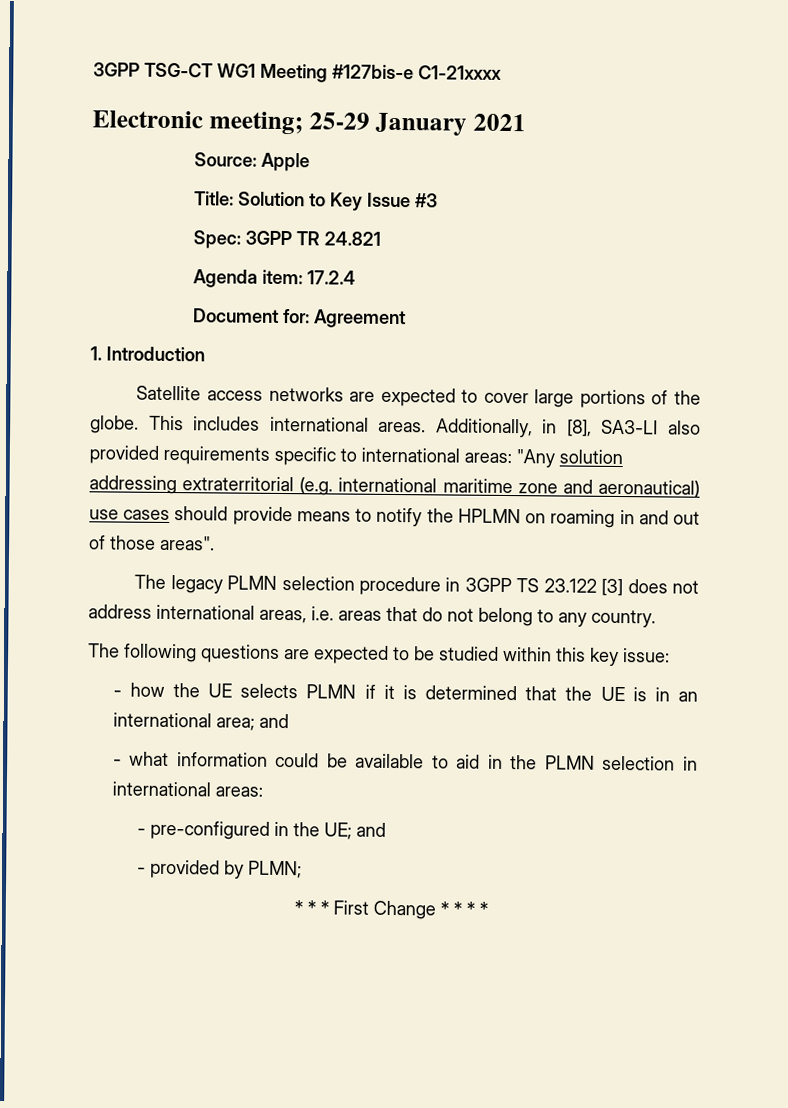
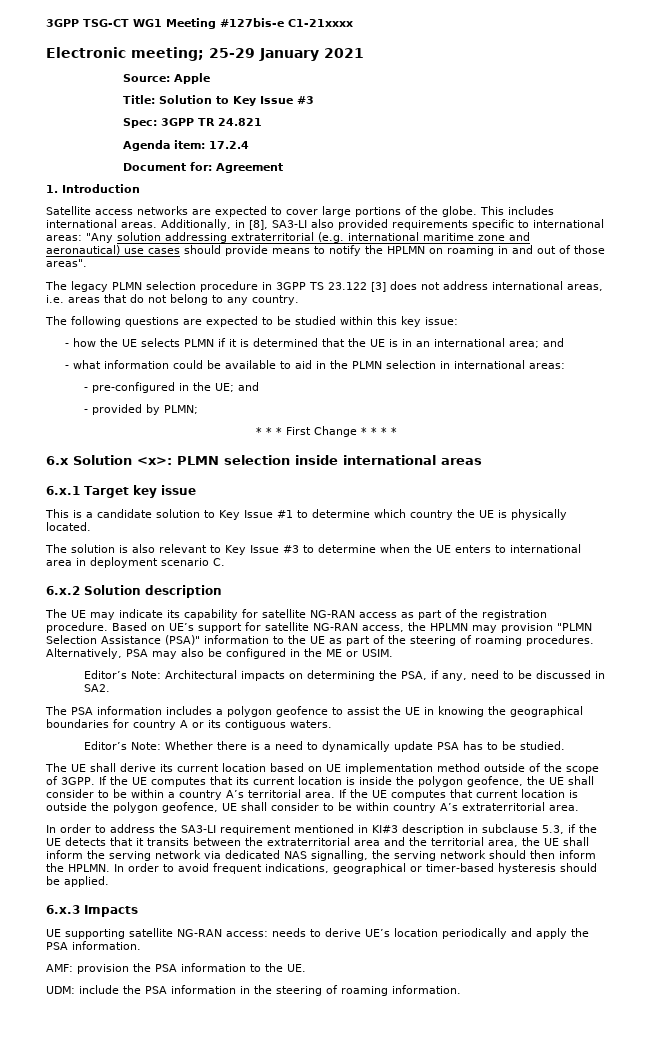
(488, 908) none -> [46,455,482,465] [46,485,196,498] [45,509,567,520] [46,522,91,531] [45,544,581,555] [46,557,225,568] [46,585,222,598] [45,609,547,620] [46,622,592,633] [46,635,594,646] [46,648,393,659] [84,670,606,681] [84,684,111,692] [45,706,583,717] [46,719,332,730] [84,741,566,752] [45,763,599,774] [46,776,594,787] [46,789,578,800] [46,802,579,813] [46,824,597,835] [46,837,589,847] [46,850,596,861] [46,863,597,874] [46,876,109,887] [46,905,138,917] [46,928,589,939] [46,941,141,950] [46,963,306,974] [46,985,461,996] // 6.x Solution <x>: PLMN selection inside international areas // 6.x.1 Target key issue // This is a candidate solution to Key Issue #1 to determine which country the UE is physically located. // The solution is also relevant to Key Issue #3 to determine when the UE enters to international area in deployment scenario C. // 6.x.2 Solution description // The UE may indicate its capability for satellite NG-RAN access as part of the registration procedure. Based on UE’s support for satellite NG-RAN access, the HPLMN may provision "PLMN Selection Assistance (PSA)" information to the UE as part of the steering of roaming procedures. Alternatively, PSA may also be configured in the ME or USIM. // Editor’s Note: Architectural impacts on determining the PSA, if any, need to be discussed in SA2. // The PSA information includes a polygon geofence to assist the UE in knowing the geographical boundaries for country A or its contiguous waters. // Editor’s Note: Whether there is a need to dynamically update PSA has to be studied. // The UE shall derive its current location based on UE implementation method outside of the scope of 3GPP. If the UE computes that its current location is inside the polygon geofence, the UE shall consider to be within a country A’s territorial area. If the UE computes that current location is outside the polygon geofence, UE shall consider to be within country A’s extraterritorial area. // In order to address the SA3-LI requirement mentioned in KI#3 description in subclause 5.3, if the UE detects that it transits between the extraterritorial area and the territorial area, the UE shall inform the serving network via dedicated NAS signalling, the serving network should then inform the HPLMN. In order to avoid frequent indications, geographical or timer-based hysteresis should be applied. // 6.x.3 Impacts // UE supporting satellite NG-RAN access: needs to derive UE’s location periodically and apply the PSA information. // AMF: provision the PSA information to the UE. // UDM: include the PSA information in the steering of roaming information.

